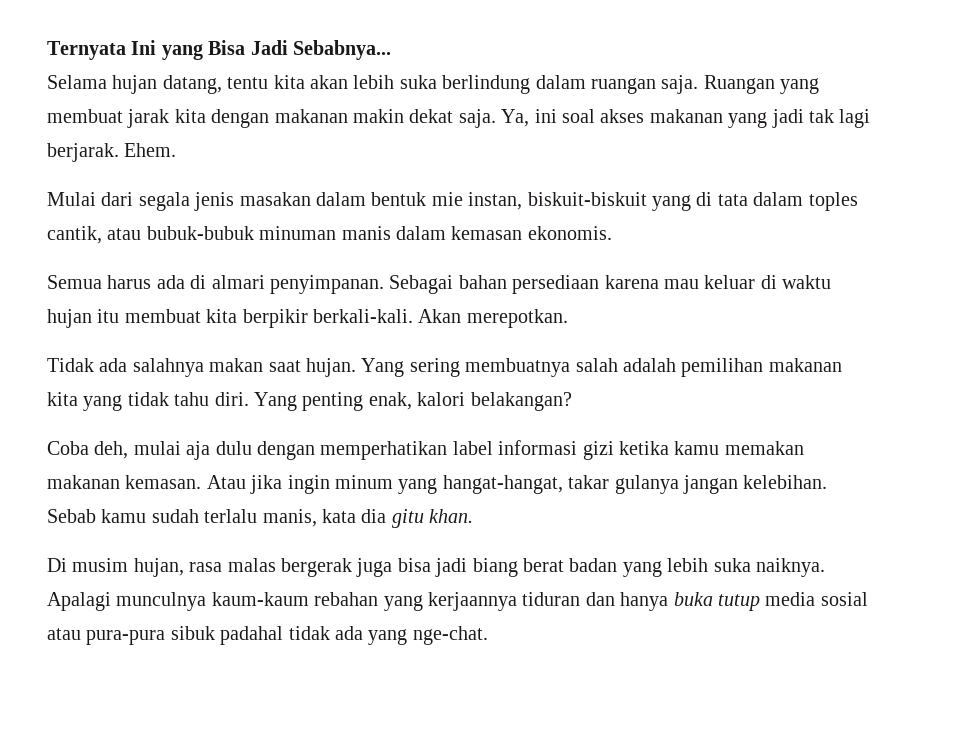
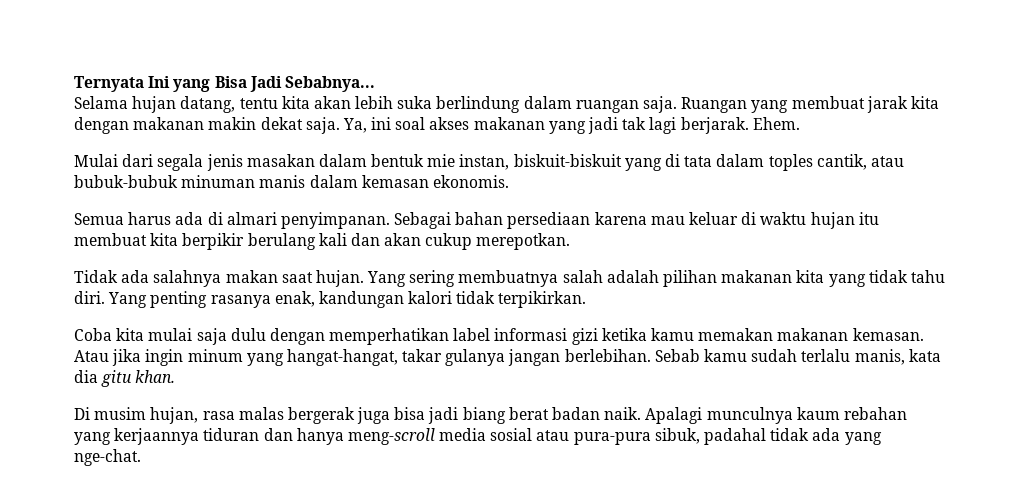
[313,309,462,323] berkali-kali. Akan -> [247,233,473,250] berulang kali dan akan cukup
[681,358,764,377] pemilihan -> [663,270,718,287] pilihan
[368,392,572,411] [47,441,211,460] enak, kalori belakangan? // Coba deh, mulai aja -> [210,291,587,308] [74,328,227,345] rasanya enak, kandungan kalori tidak terpikirkan. // Coba kita mulai saja
[743,475,828,489] kelebihan. -> [564,349,651,362] berlebihan.
[622,558,825,577] yang lebih suka naiknya. -> [604,407,642,420] naik.
[211,592,309,606] kaum-kaum -> [796,407,840,420] kaum
[673,592,760,611] buka tutup -> [347,428,435,445] meng-scroll
[170,626,215,640] sibuk -> [654,428,700,444] sibuk,

